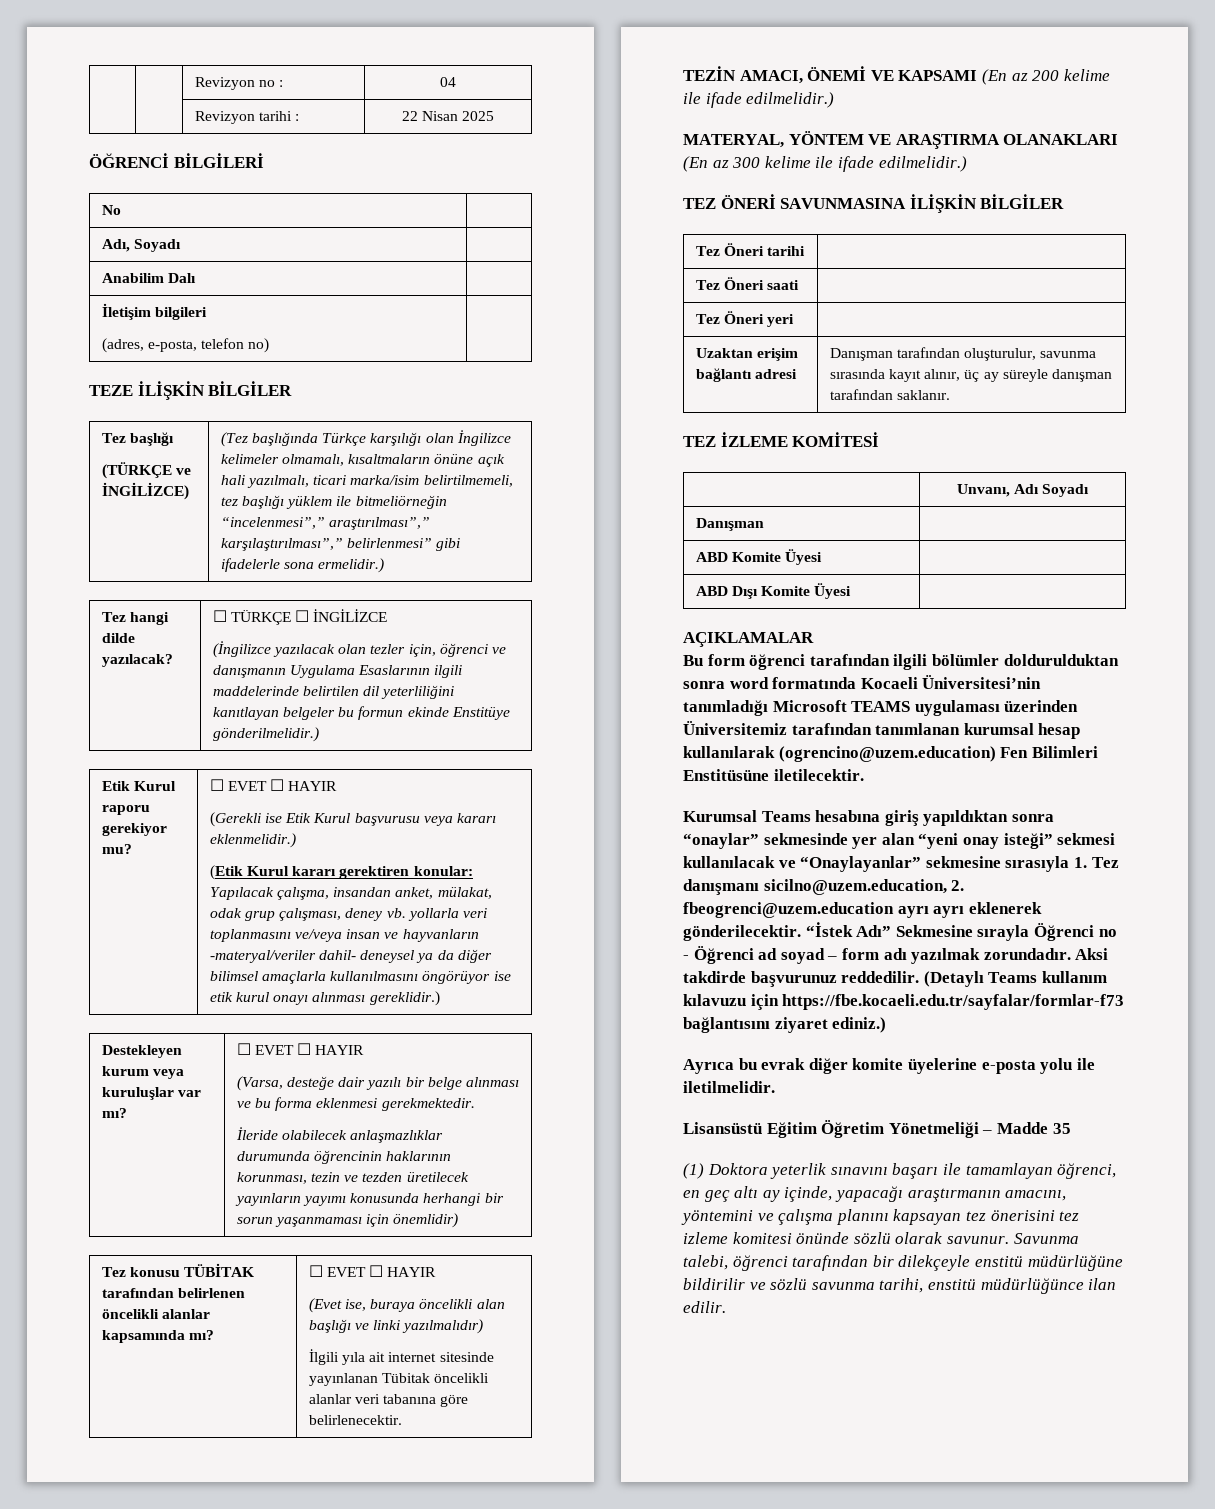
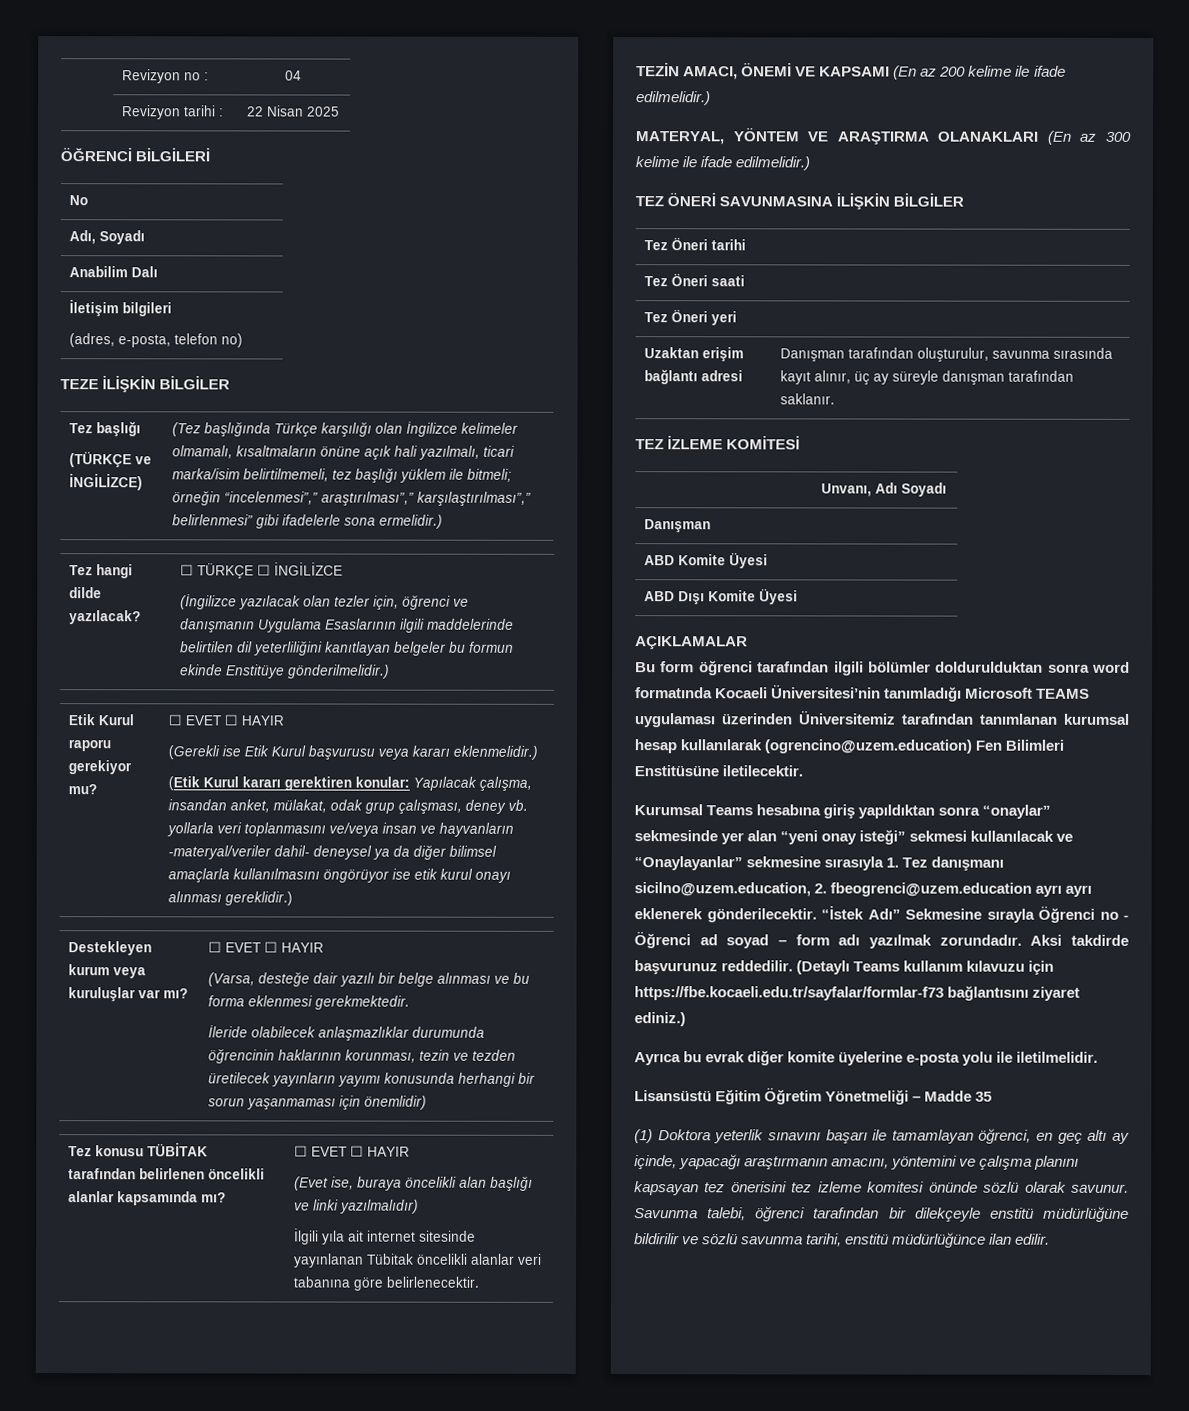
[355,495,447,509] bitmeliörneğin -> [467,468,513,482] [172,490,222,506] bitmeli; örneğin

